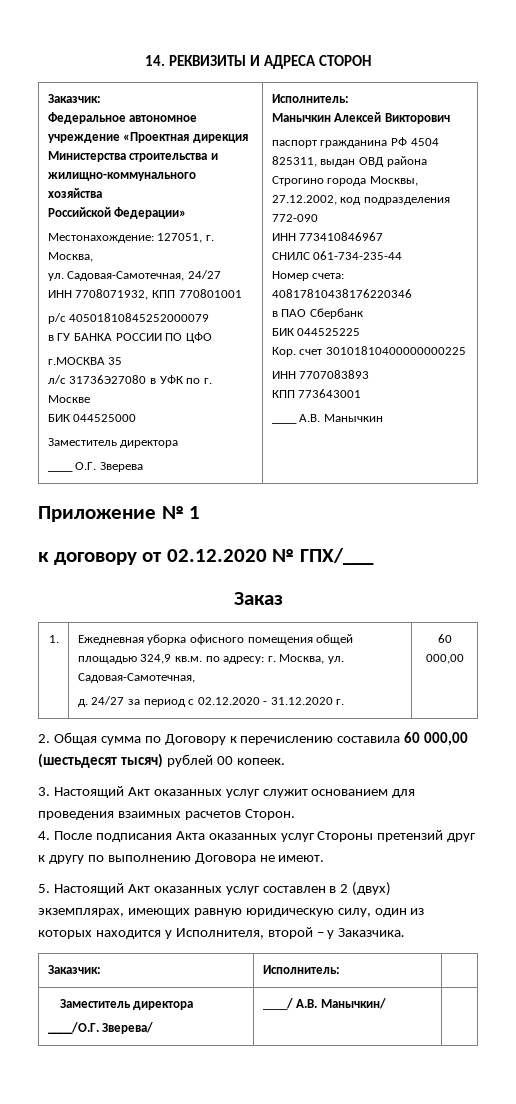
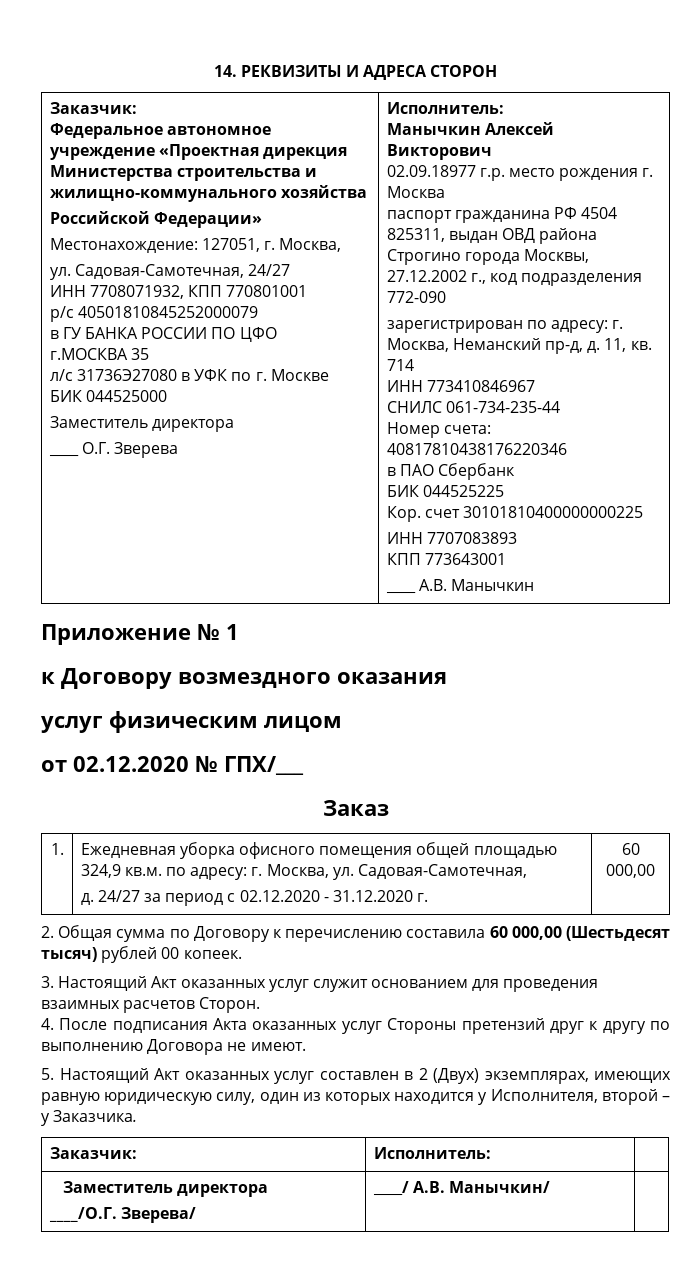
(450, 118) none -> [386,165,654,181] [386,186,445,198] // 02.09.18977 г.р. место рождения г. Москва
[271,195,337,205] 27.12.2002, -> [386,270,486,284] 27.12.2002 г.,
(318, 218) none -> [386,320,624,333] [386,338,652,354] [386,359,414,371] // зарегистрирован по адресу: г. Москва, Неманский пр-д, д. 11, кв. 714
[53,552,137,565] договору -> [61,668,447,689] [41,711,342,733] Договору возмездного оказания // услуг физическим лицом //
[38,753,117,768] (шестьдесят -> [566,926,670,941] (Шестьдесят
[352,882,392,896] (двух) -> [433,1068,479,1084] (Двух)

